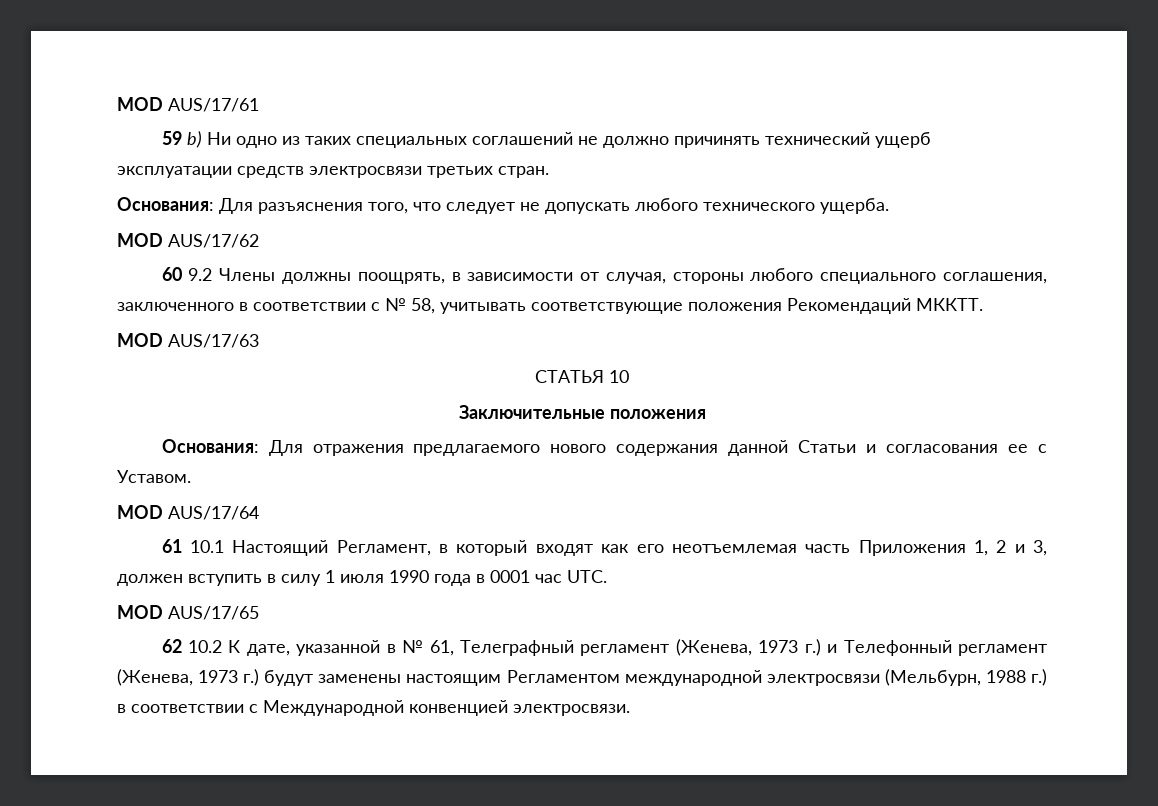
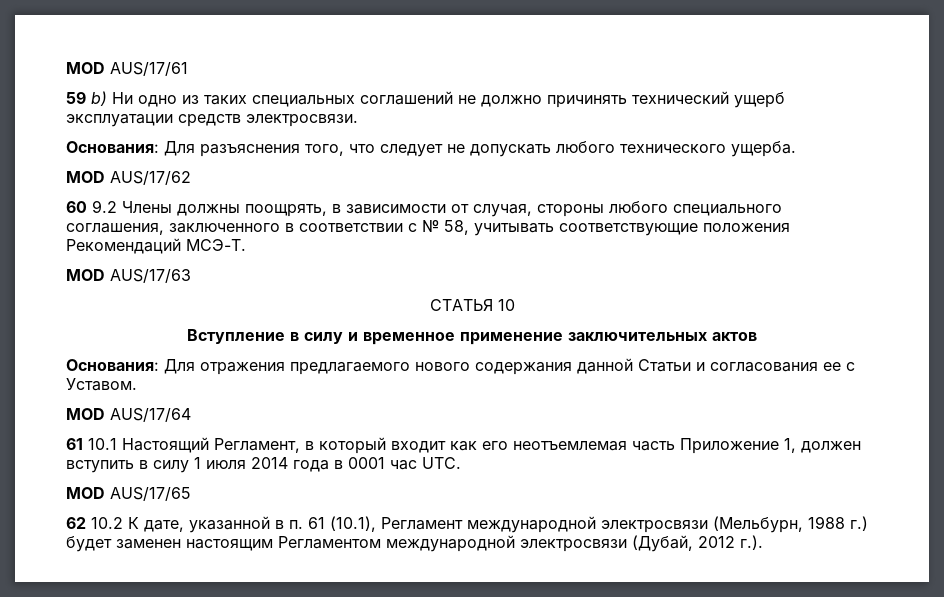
[309,166,549,178] электросвязи третьих стран. -> [246,114,358,127] электросвязи.
[916,298,983,311] МККТТ. -> [186,239,246,251] МСЭ-Т.
[458,405,706,419] Заключительные положения -> [187,329,757,345] Вступление в силу и временное применение заключительных актов
[535,544,593,556] входят -> [391,441,446,453] входит
[858,540,1047,556] Приложения 1, 2 и 3, -> [680,438,796,454] Приложение 1,
[389,570,429,583] 1990 -> [251,457,288,469] 2014
[402,639,1048,656] [117,669,620,686] № 61, Телеграфный регламент (Женева, 1973 г.) и Телефонный регламент (Женева, 1973 г.) будут заменены настоящим Регламентом -> [289,516,463,532] п. 61 (10.1), Регламент
[117,700,630,716] в соответствии с Международной конвенцией электросвязи. -> [66,535,763,552] будет заменен настоящим Регламентом международной электросвязи (Дубай, 2012 г.).

